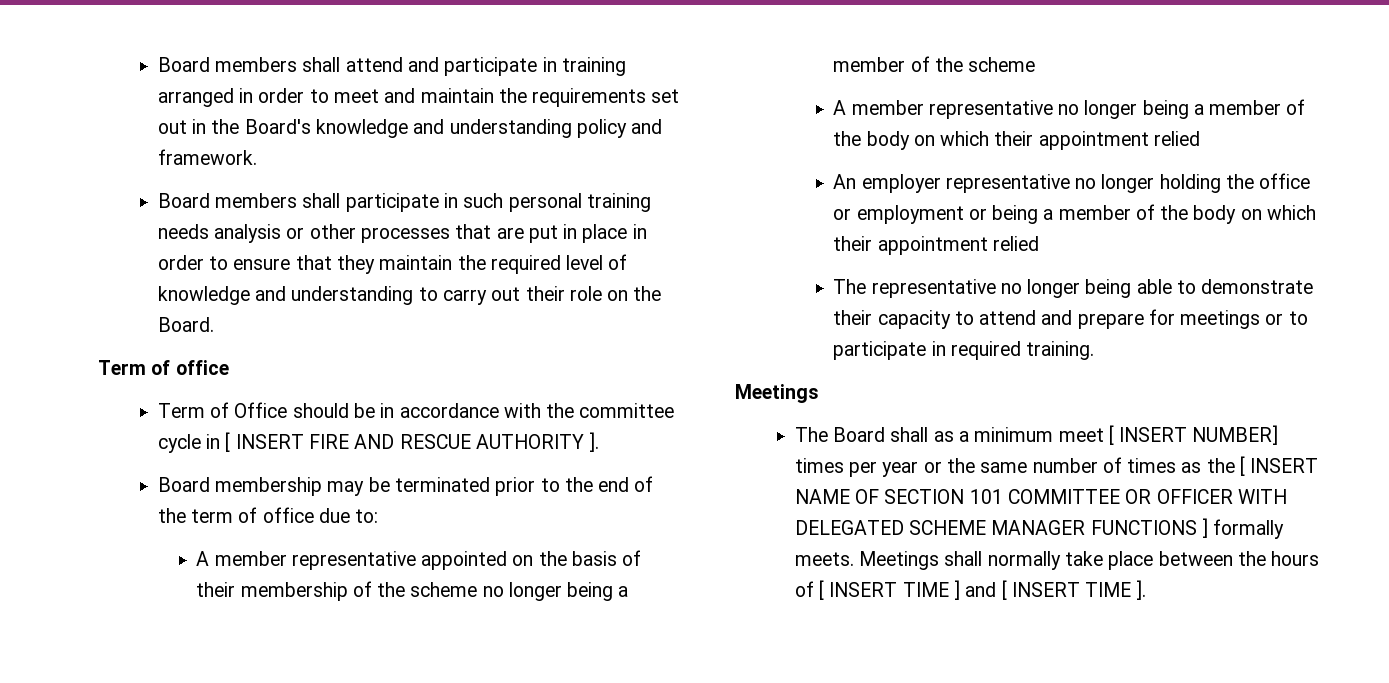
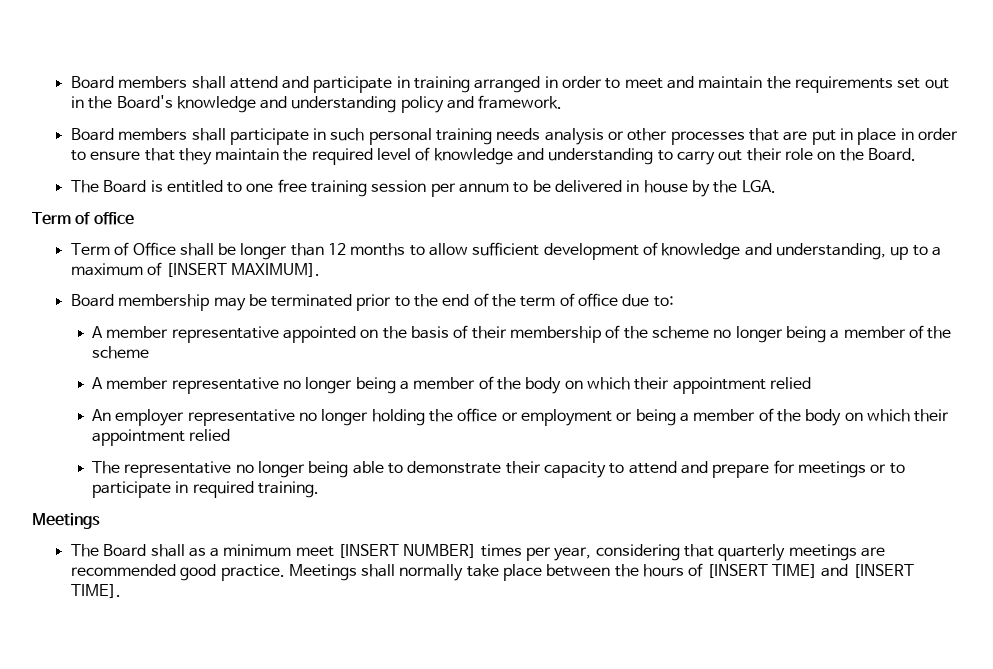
(214, 324) none -> [70,179,776,197] // The Board is entitled to one free training session per annum to be delivered in house by the LGA.
[292,403,675,418] [157,432,600,453] should be in accordance with the committee cycle in [ INSERT FIRE AND RESCUE AUTHORITY ]. -> [179,242,941,260] [70,262,320,277] shall be longer than 12 months to allow sufficient development of knowledge and understanding, up to a maximum of [INSERT MAXIMUM].
[1108,425,1188,445] [ INSERT -> [338,544,400,558] [INSERT
[882,456,1319,477] [794,489,1287,504] [794,518,1285,539] [794,552,854,566] year or the same number of times as the [ INSERT NAME OF SECTION 101 COMMITTEE OR OFFICER WITH DELEGATED SCHEME MANAGER FUNCTIONS ] formally meets. -> [554,544,885,561] [70,564,285,581] year, considering that quarterly meetings are recommended good practice.
[819,580,1147,600] [ INSERT TIME ] and [ INSERT TIME ]. -> [706,564,914,578] [70,584,121,598] [INSERT TIME] and [INSERT TIME].

